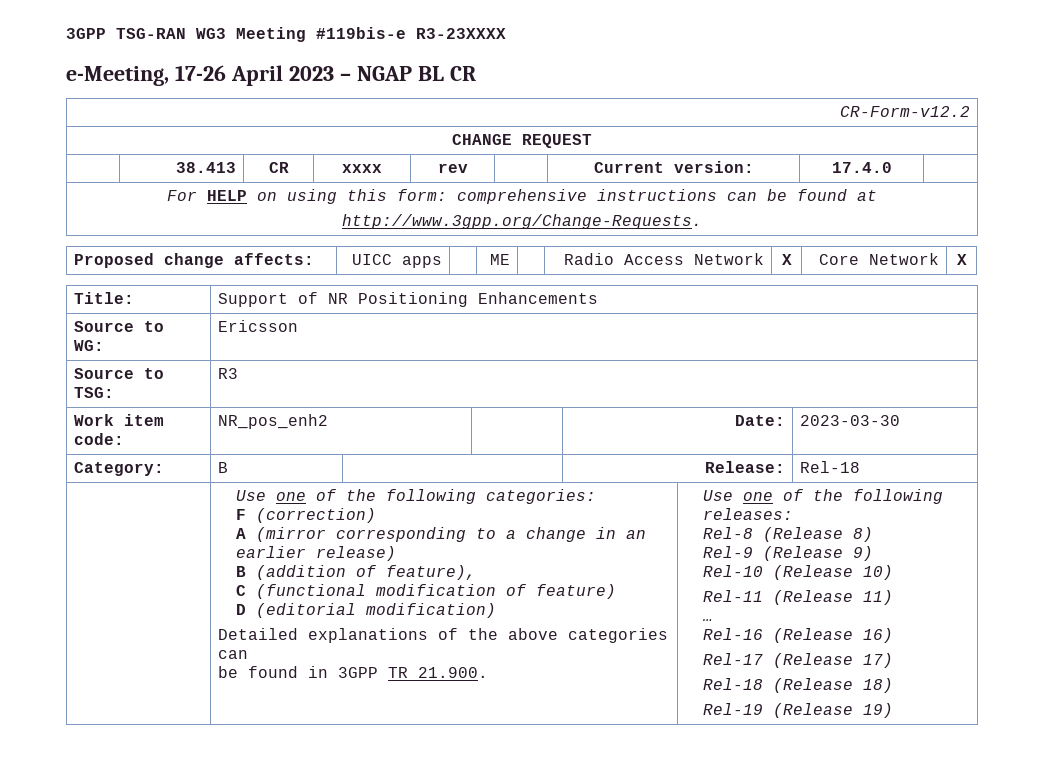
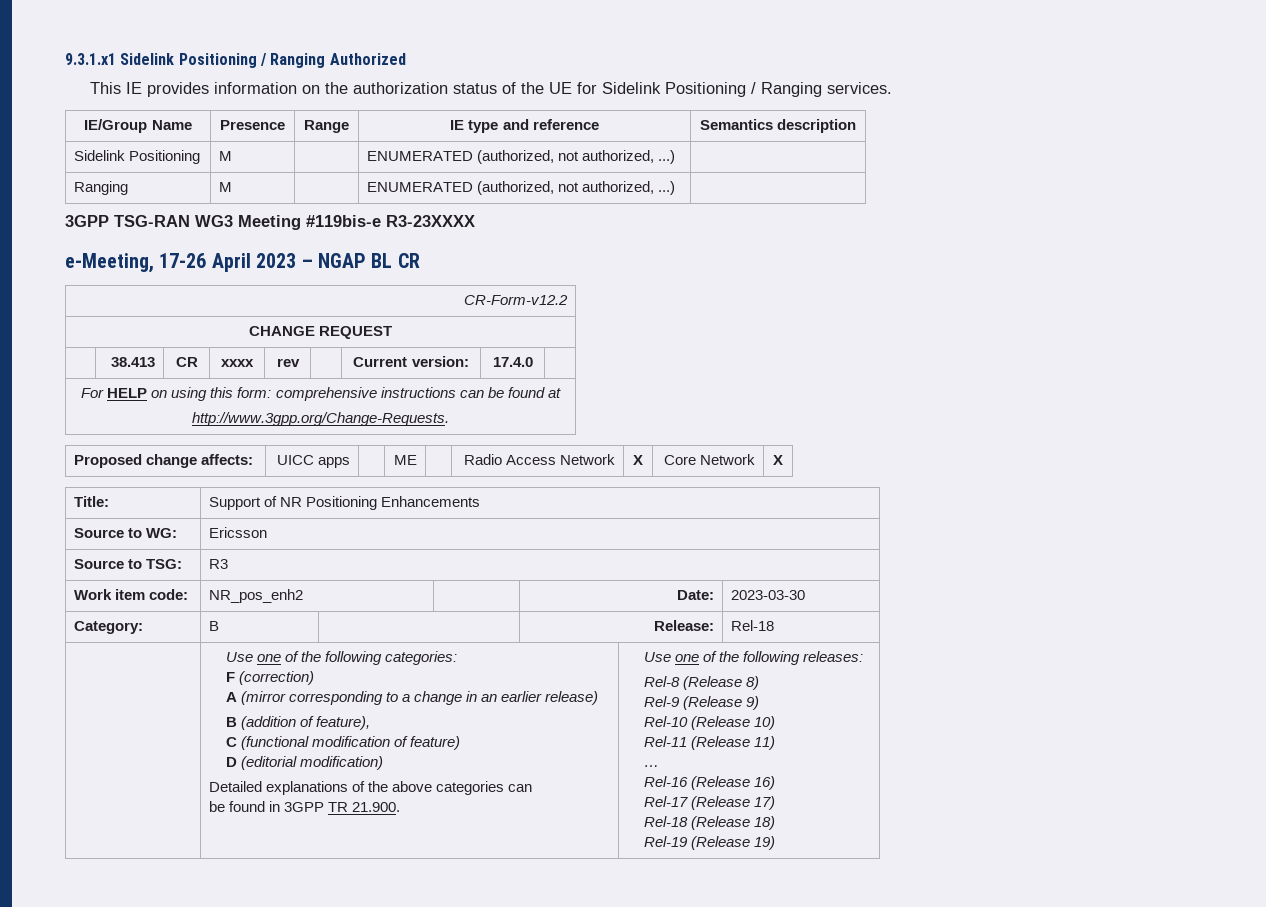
(66, 33) none -> [65,53,406,68] [90,82,893,97] [84,119,192,133] [220,120,285,130] [304,120,349,133] [450,119,599,133] [699,119,857,133] [73,150,200,164] [218,151,232,161] [366,150,676,164] [73,181,128,195] [218,182,232,192] [366,181,676,195] 9.3.1.x1 Sidelink Positioning / Ranging Authorized // This IE provides information on the authorization status of the UE for Sidelink Positioning / Ranging services. // IE/Group Name | Presence | Range | IE type and reference | Semantics description // Sidelink Positioning | M | | ENUMERATED (authorized, not authorized, ...) | // Ranging | M | | ENUMERATED (authorized, not authorized, ...) | //

